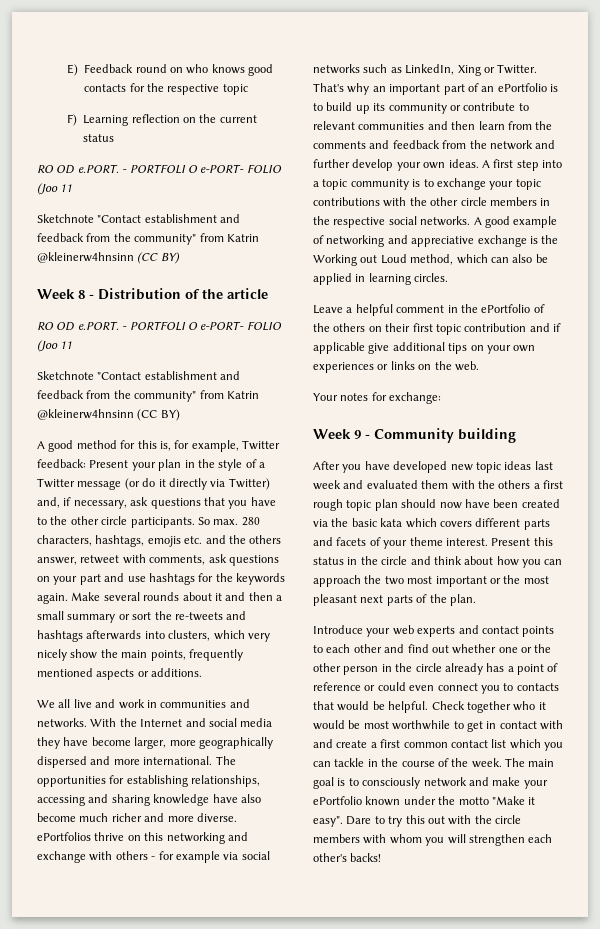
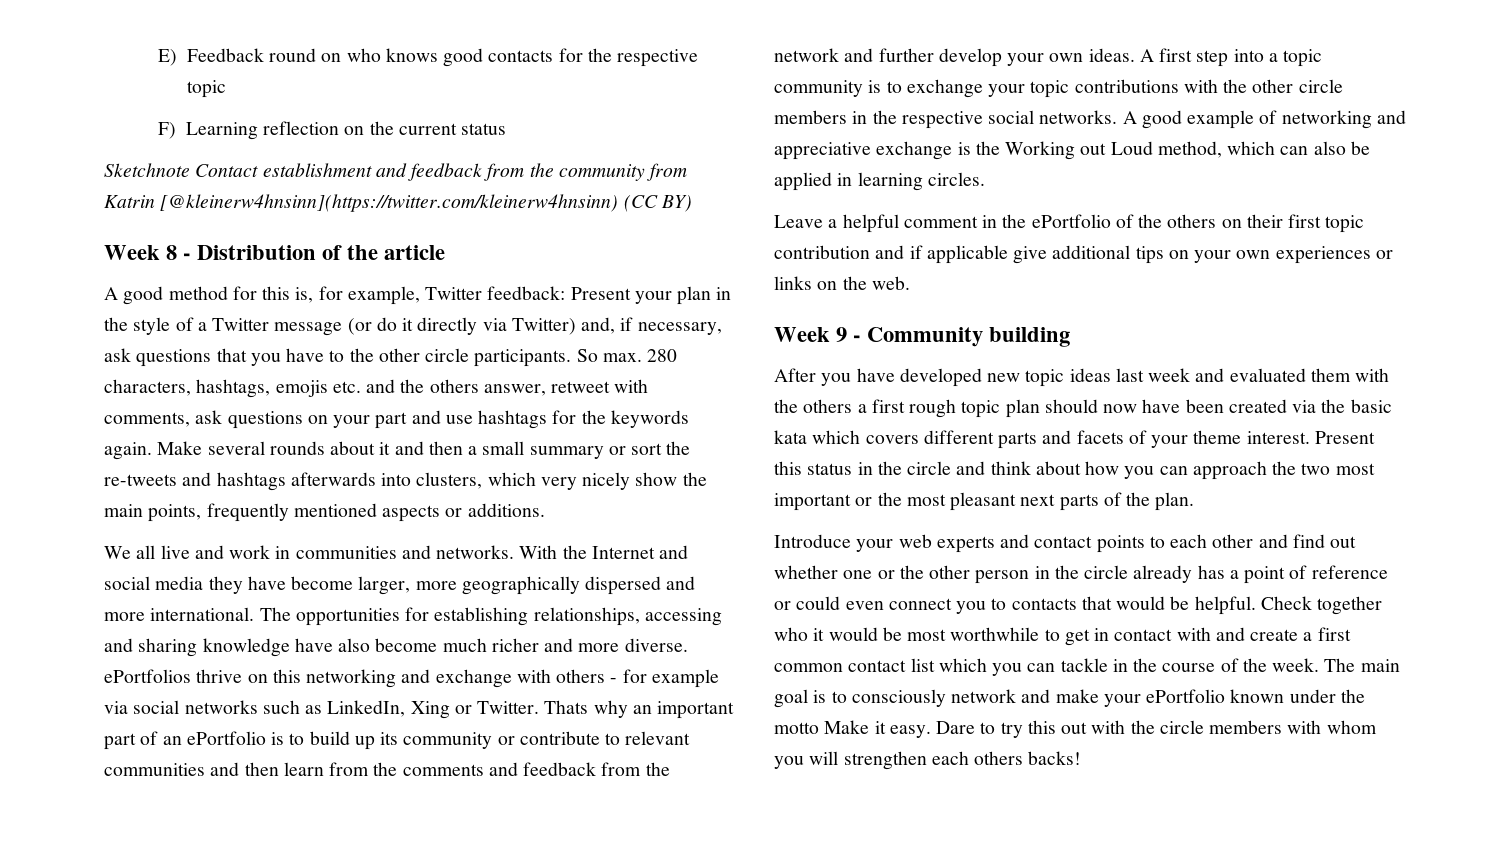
[37,164,282,174] [37,183,73,195] [37,214,241,223] [37,233,259,245] [37,252,134,263] // RO OD e.PORT. - PORTFOLI O e-PORT- FOLIO (Joo 11 // Sketchnote "Contact establishment and feedback from the community" from Katrin @kleinerw4hnsinn -> [104,163,688,181] [104,194,619,212] // Sketchnote Contact establishment and feedback from the community from Katrin [@kleinerw4hnsinn](https://twitter.com/kleinerw4hnsinn)
[37,321,282,331] [37,340,73,352] [37,371,241,380] [37,390,259,402] [37,409,180,421] // RO OD e.PORT. - PORTFOLI O e-PORT- FOLIO (Joo 11 // Sketchnote "Contact establishment and feedback from the community" from Katrin @kleinerw4hnsinn (CC BY) -> (446, 252) none
[313,83,344,92] That's -> [544,700,589,714] Thats
[313,392,442,404] // Your notes for exchange: -> (910, 283) none
[491,796,536,805] [313,816,343,827] "Make it easy". -> [824,720,931,738] Make it easy.
[313,853,347,862] other's -> [974,751,1024,765] others

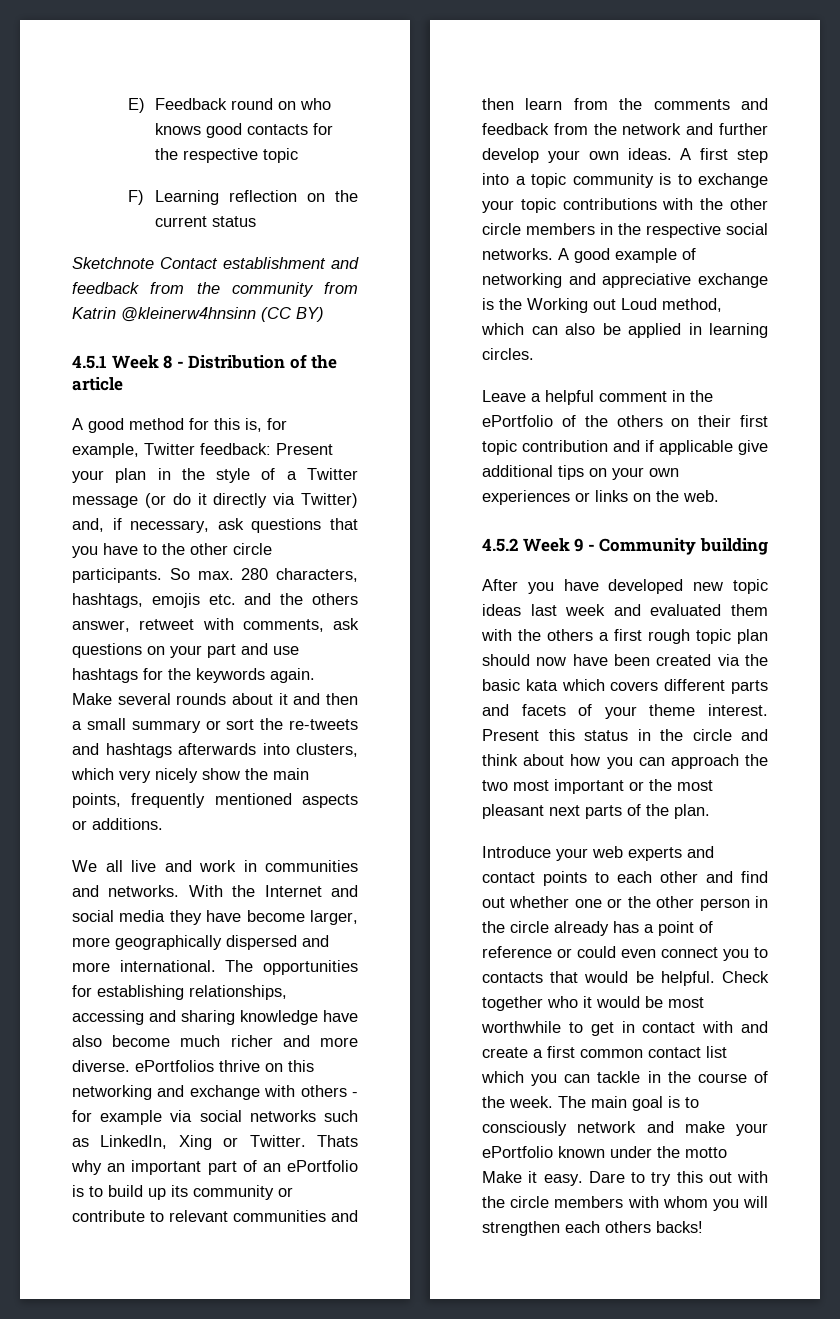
[160,194,619,212] [@kleinerw4hnsinn](https://twitter.com/kleinerw4hnsinn) -> [121,307,256,322] @kleinerw4hnsinn
(692, 203) none -> [72,355,107,369] 4.5.1
(910, 283) none -> [482,538,518,552] 4.5.2

